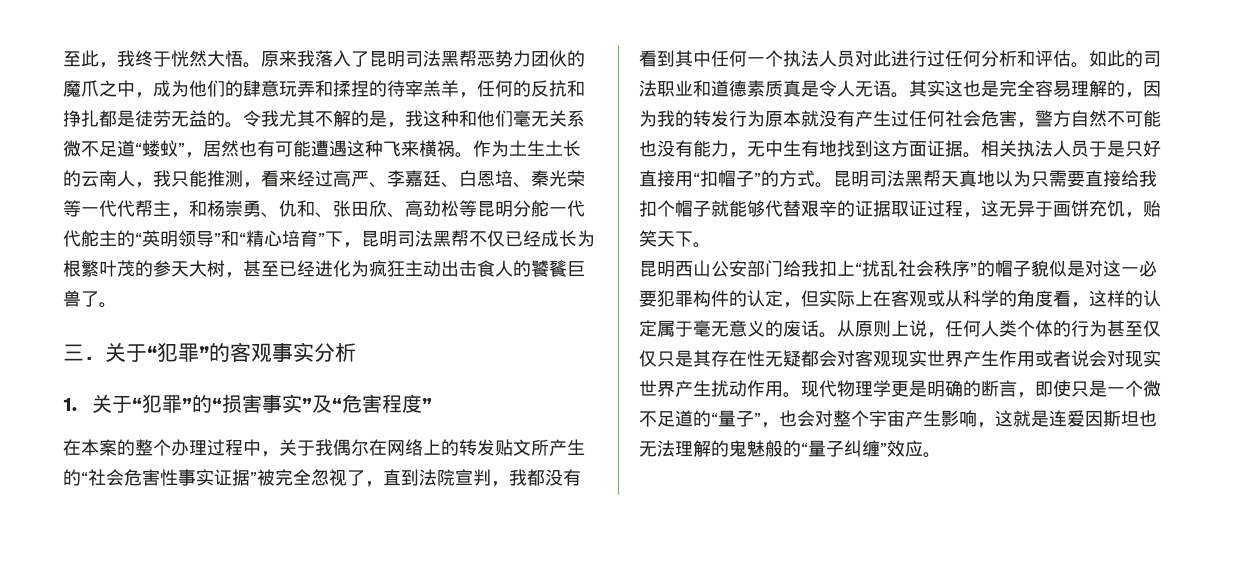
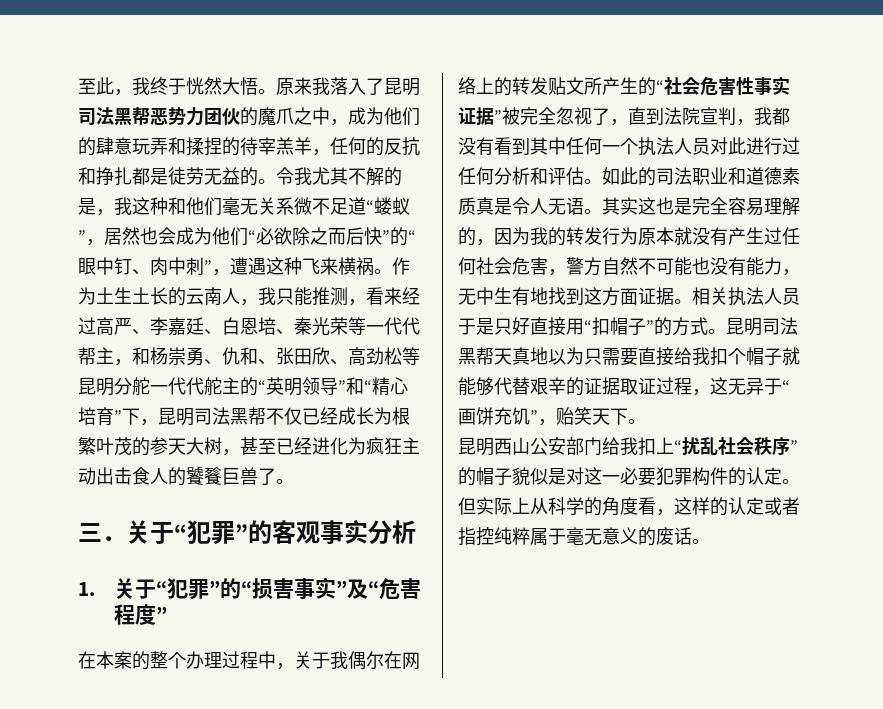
[257,140,311,157] 有可能 -> [158,227,416,246] [78,257,230,276] 会成为他们“必欲除之而后快”的“眼中钉、肉中刺”，
(1053, 209) none -> [782,380,790,393] “
(1125, 208) none -> [530,410,538,423] ”
[783,302,801,308] ， -> [782,479,800,484] 。
[873,290,945,307] 在客观或 -> (530, 505) none
(657, 328) none -> [764,497,800,515] [458,527,530,546] 或者指控纯粹
[837,320,1161,338] [639,350,1161,367] [639,380,1161,398] [639,410,1157,428] [639,440,941,458] 从原则上说，任何人类个体的行为甚至仅仅只是其存在性无疑都会对客观现实世界产生作用或者说会对现实世界产生扰动作用。现代物理学更是明确的断言，即使只是一个微不足道的“量子”，也会对整个宇宙产生影响，这就是连爱因斯坦也无法理解的鬼魅般的“量子纠缠”效应。 -> (710, 541) none

